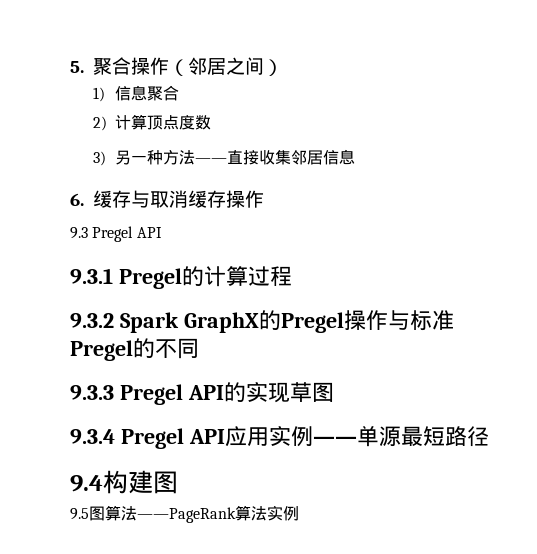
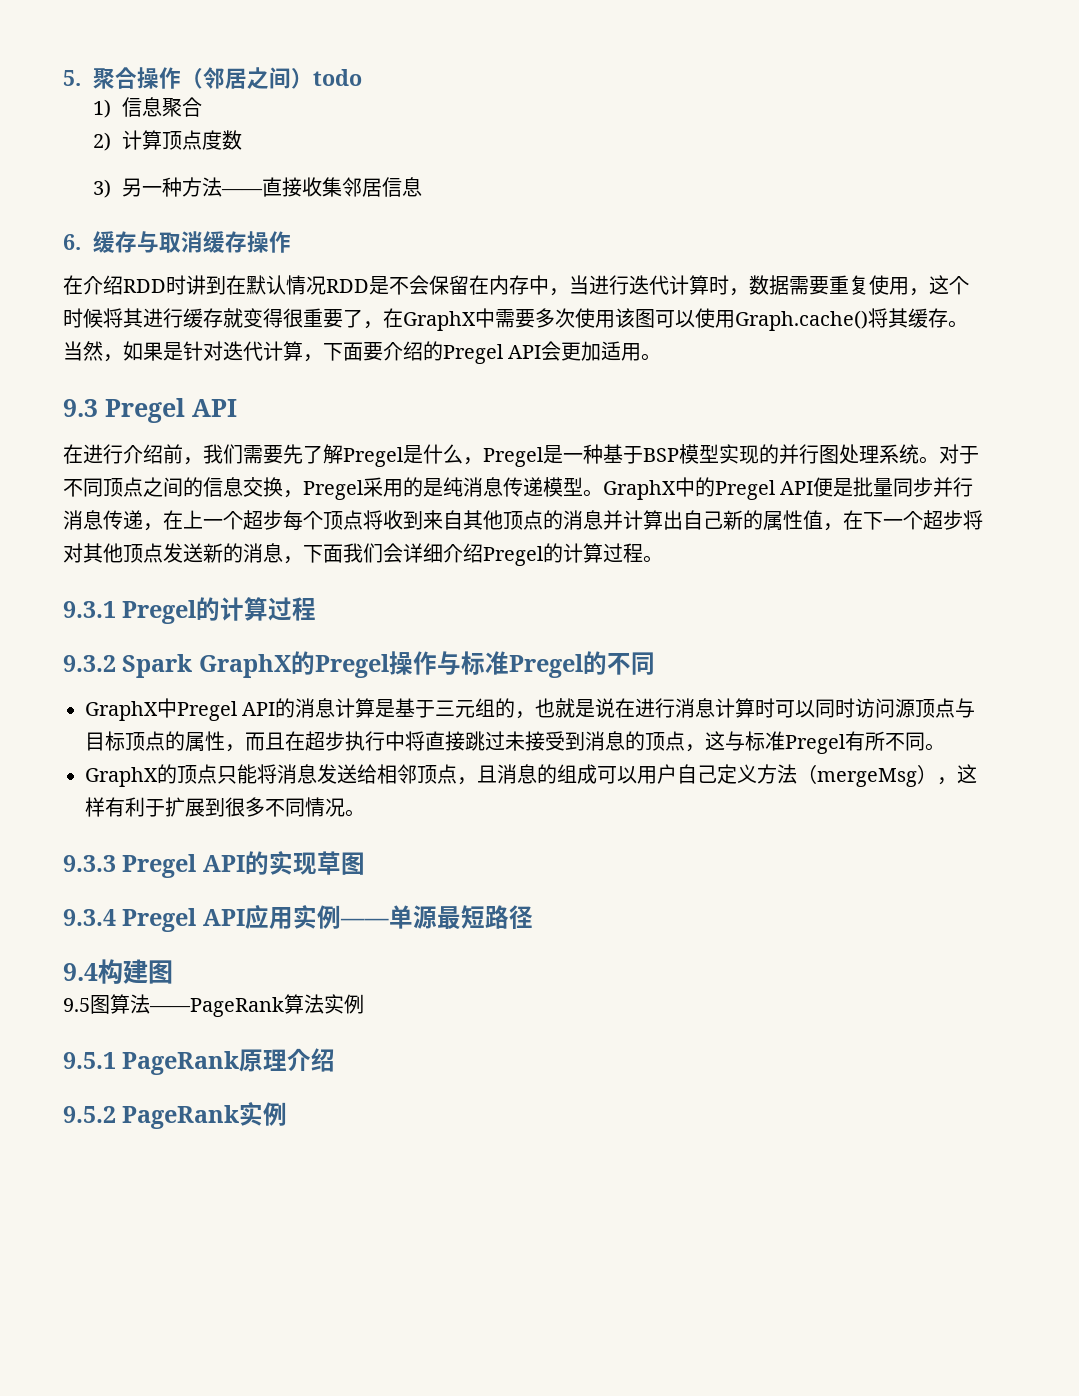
(283, 67) none -> [312,69,362,86] todo
[70,226,162,242] 9.3 Pregel API -> [63,275,969,296] [63,308,968,331] [63,341,662,364] [63,398,237,423] [63,444,979,467] [63,477,974,500] [63,510,983,531] [63,543,663,566] 在介绍RDD时讲到在默认情况RDD是不会保留在内存中，当进行迭代计算时，数据需要重复使用，这个时候将其进行缓存就变得很重要了，在GraphX中需要多次使用该图可以使用Graph.cache()将其缓存。当然，如果是针对迭代计算，下面要介绍的Pregel API会更加适用。 // 9.3 Pregel API // 在进行介绍前，我们需要先了解Pregel是什么，Pregel是一种基于BSP模型实现的并行图处理系统。对于不同顶点之间的信息交换，Pregel采用的是纯消息传递模型。GraphX中的Pregel API便是批量同步并行消息传递，在上一个超步每个顶点将收到来自其他顶点的消息并计算出自己新的属性值，在下一个超步将对其他顶点发送新的消息，下面我们会详细介绍Pregel的计算过程。
(199, 348) none -> [85,698,976,721] [85,731,945,754] [85,764,977,787] [85,797,365,817] // GraphX中Pregel API的消息计算是基于三元组的，也就是说在进行消息计算时可以同时访问源顶点与目标顶点的属性，而且在超步执行中将直接跳过未接受到消息的顶点，这与标准Pregel有所不同。 // GraphX的顶点只能将消息发送给相邻顶点，且消息的组成可以用户自己定义方法（mergeMsg），这样有利于扩展到很多不同情况。
(299, 513) none -> [63,1048,336,1075] [63,1102,288,1129] // 9.5.1 PageRank原理介绍 // 9.5.2 PageRank实例

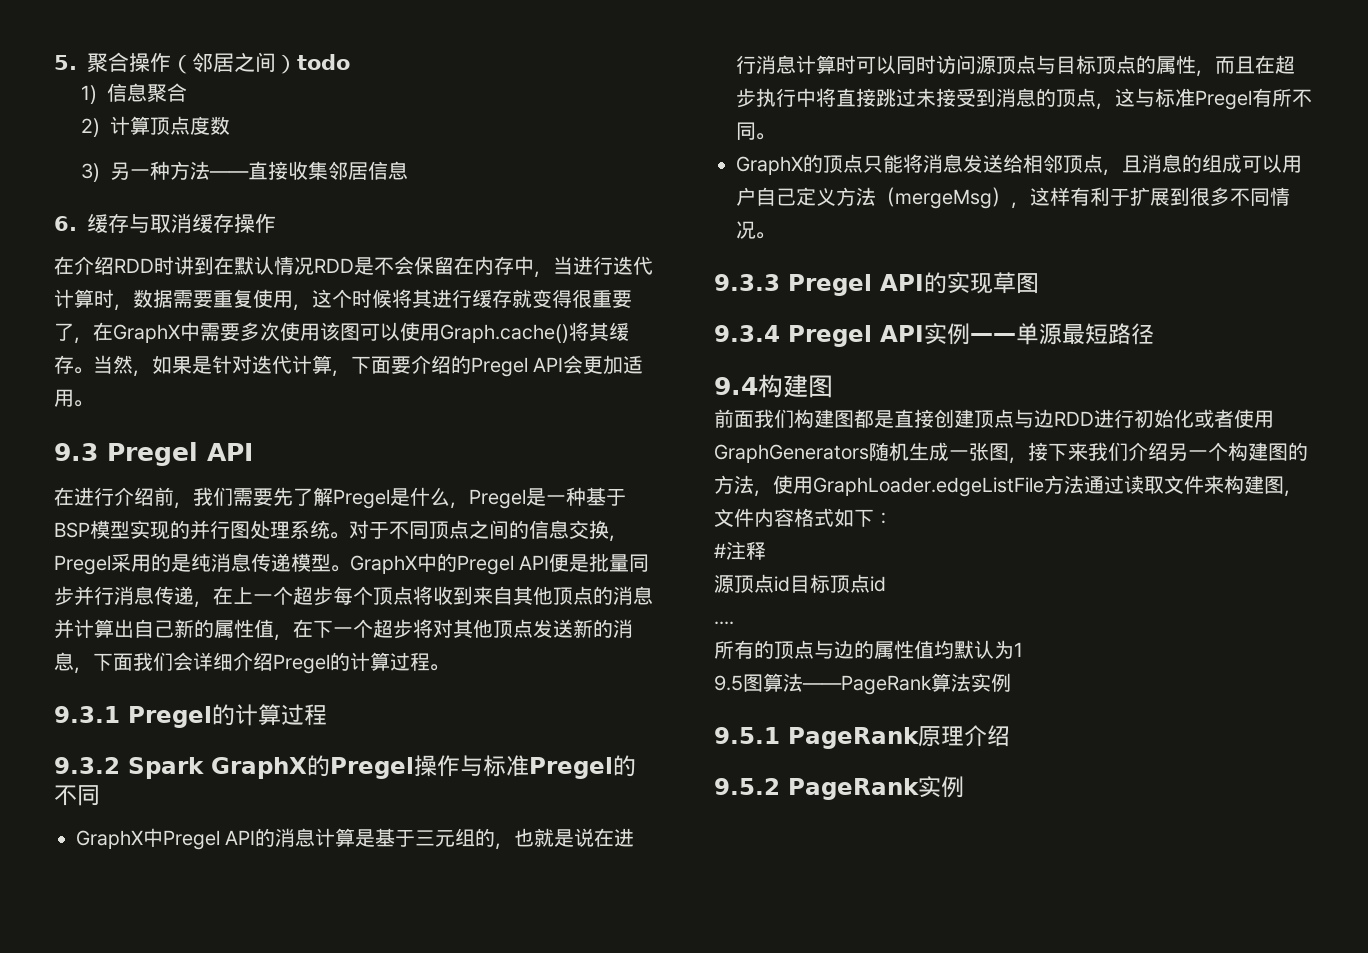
[244,905,293,929] 应用 -> (924, 333) none
(173, 972) none -> [714,409,1274,428] [714,442,1308,464] [714,475,1303,497] [714,508,893,527] [714,541,766,560] [714,574,886,593] [714,621,734,625] [714,640,1023,659] // 前面我们构建图都是直接创建顶点与边RDD进行初始化或者使用GraphGenerators随机生成一张图，接下来我们介绍另一个构建图的方法，使用GraphLoader.edgeListFile方法通过读取文件来构建图，文件内容格式如下： // #注释 // 源顶点id目标顶点id // .... // 所有的顶点与边的属性值均默认为1

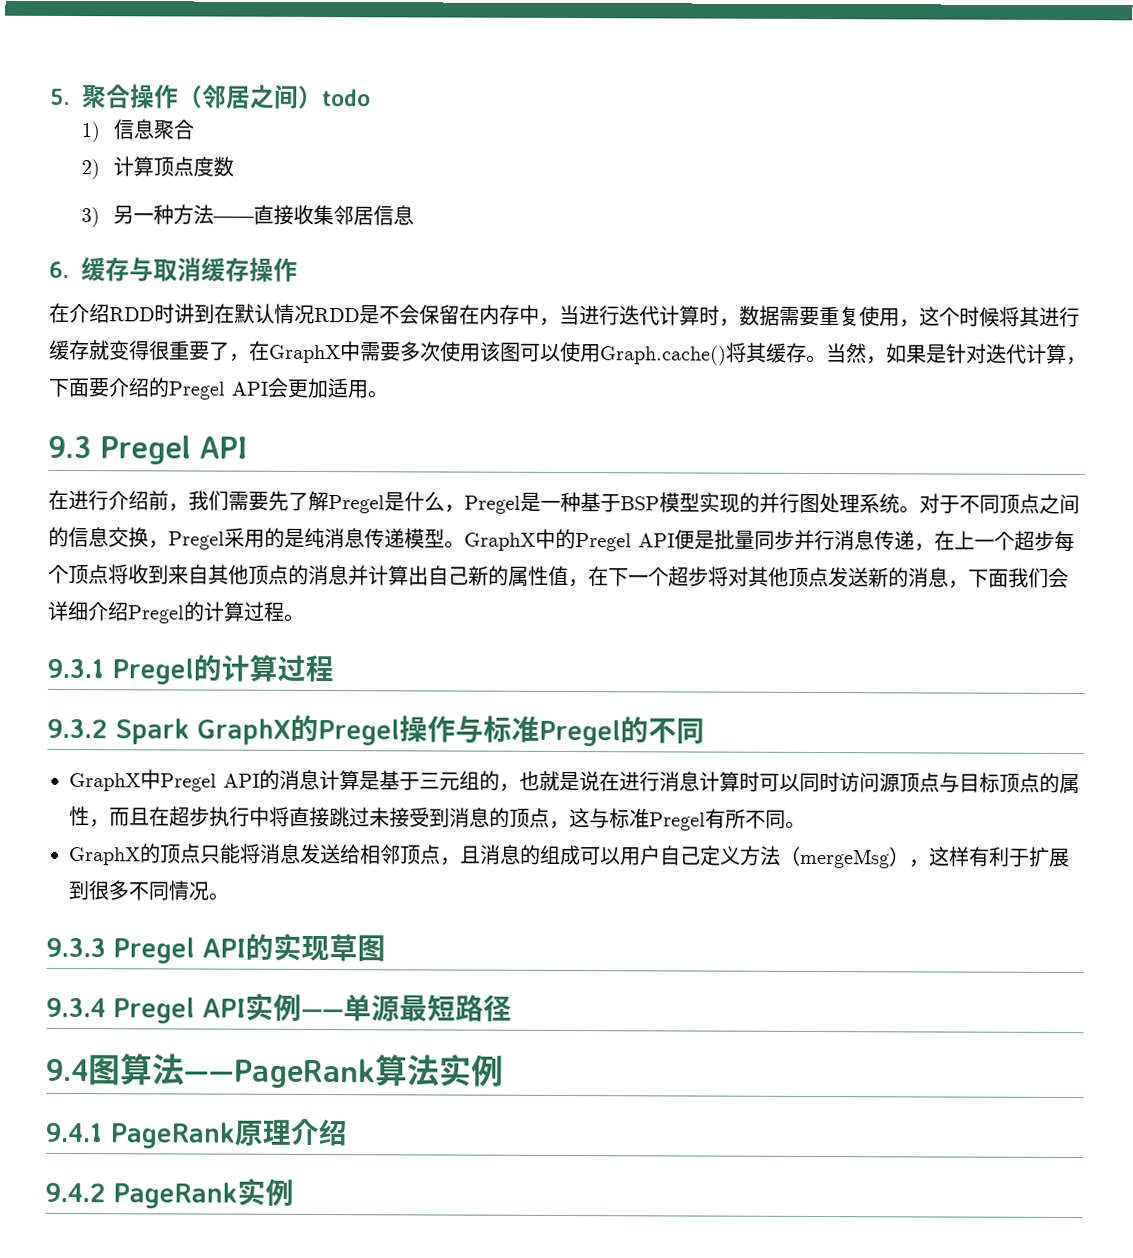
[758,374,833,398] [714,409,1274,428] [714,442,1308,464] [714,475,1303,497] [714,508,893,527] [714,541,766,560] [714,574,886,593] [714,621,734,625] [714,640,1023,659] [714,675,743,691] 构建图 // 前面我们构建图都是直接创建顶点与边RDD进行初始化或者使用GraphGenerators随机生成一张图，接下来我们介绍另一个构建图的方法，使用GraphLoader.edgeListFile方法通过读取文件来构建图，文件内容格式如下： // #注释 // 源顶点id目标顶点id // .... // 所有的顶点与边的属性值均默认为1 // 9.5 -> (89, 1070) none
[714,727,780,744] 9.5.1 -> [45,1122,104,1143] 9.4.1
[714,778,780,795] 9.5.2 -> [45,1182,106,1203] 9.4.2

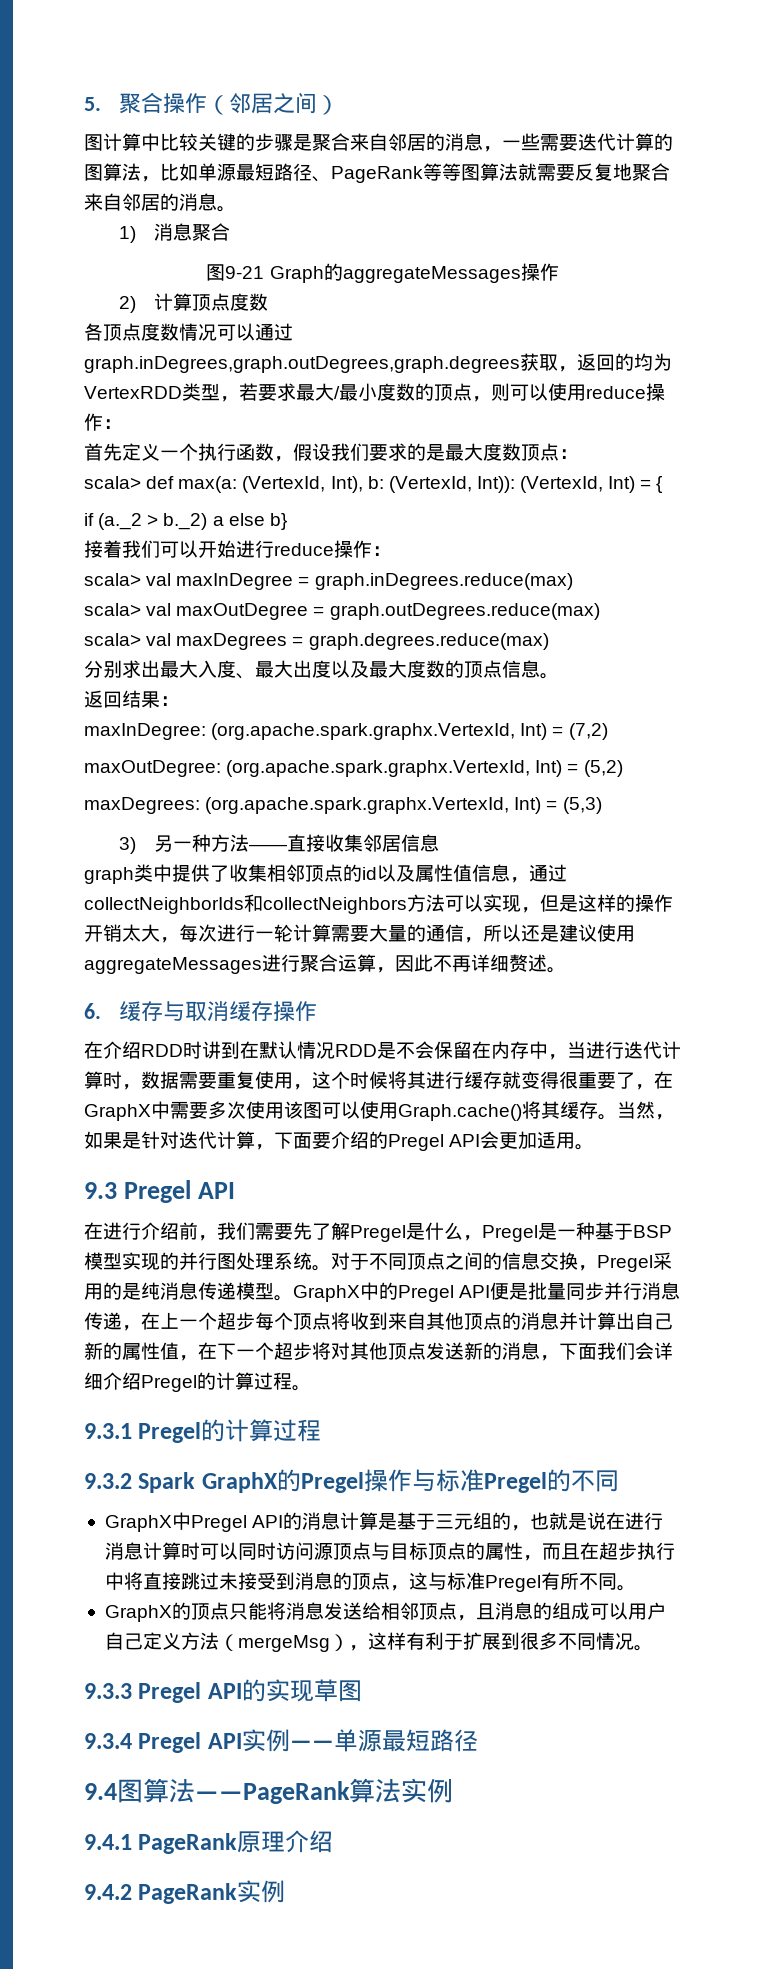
[321,89,371,107] todo -> [84,133,673,152] [84,163,670,183] [84,193,236,212] // 图计算中比较关键的步骤是聚合来自邻居的消息，一些需要迭代计算的图算法，比如单源最短路径、PageRank等等图算法就需要反复地聚合来自邻居的消息。
[112,119,135,140] 信 -> [154,223,174,241] 消
(195, 129) none -> [206,263,559,283] // 图9-21 Graph的aggregateMessages操作
(234, 166) none -> [84,323,293,341] [84,353,672,373] [84,383,665,402] [84,413,122,431] [84,443,578,462] [84,476,664,493] [84,513,287,530] [84,540,391,558] [84,573,573,590] [84,603,600,620] [84,633,549,650] [84,660,559,679] [84,690,179,708] [84,723,608,740] [84,760,623,777] [84,797,602,814] // 各顶点度数情况可以通过graph.inDegrees,graph.outDegrees,graph.degrees获取，返回的均为VertexRDD类型，若要求最大/最小度数的顶点，则可以使用reduce操作： // 首先定义一个执行函数，假设我们要求的是最大度数顶点： // scala> def max(a: (VertexId, Int), b: (VertexId, Int)): (VertexId, Int) = { // if (a._2 > b._2) a else b} // 接着我们可以开始进行reduce操作： // scala> val maxInDegree = graph.inDegrees.reduce(max) // scala> val maxOutDegree = graph.outDegrees.reduce(max) // scala> val maxDegrees = graph.degrees.reduce(max) // 分别求出最大入度、最大出度以及最大度数的顶点信息。 // 返回结果： // maxInDegree: (org.apache.spark.graphx.VertexId, Int) = (7,2) // maxOutDegree: (org.apache.spark.graphx.VertexId, Int) = (5,2) // maxDegrees: (org.apache.spark.graphx.VertexId, Int) = (5,3)
(414, 215) none -> [84,864,567,884] [84,894,673,914] [84,924,635,943] [84,954,566,974] // graph类中提供了收集相邻顶点的id以及属性值信息，通过collectNeighborIds和collectNeighbors方法可以实现，但是这样的操作开销太大，每次进行一轮计算需要大量的通信，所以还是建议使用aggregateMessages进行聚合运算，因此不再详细赘述。

